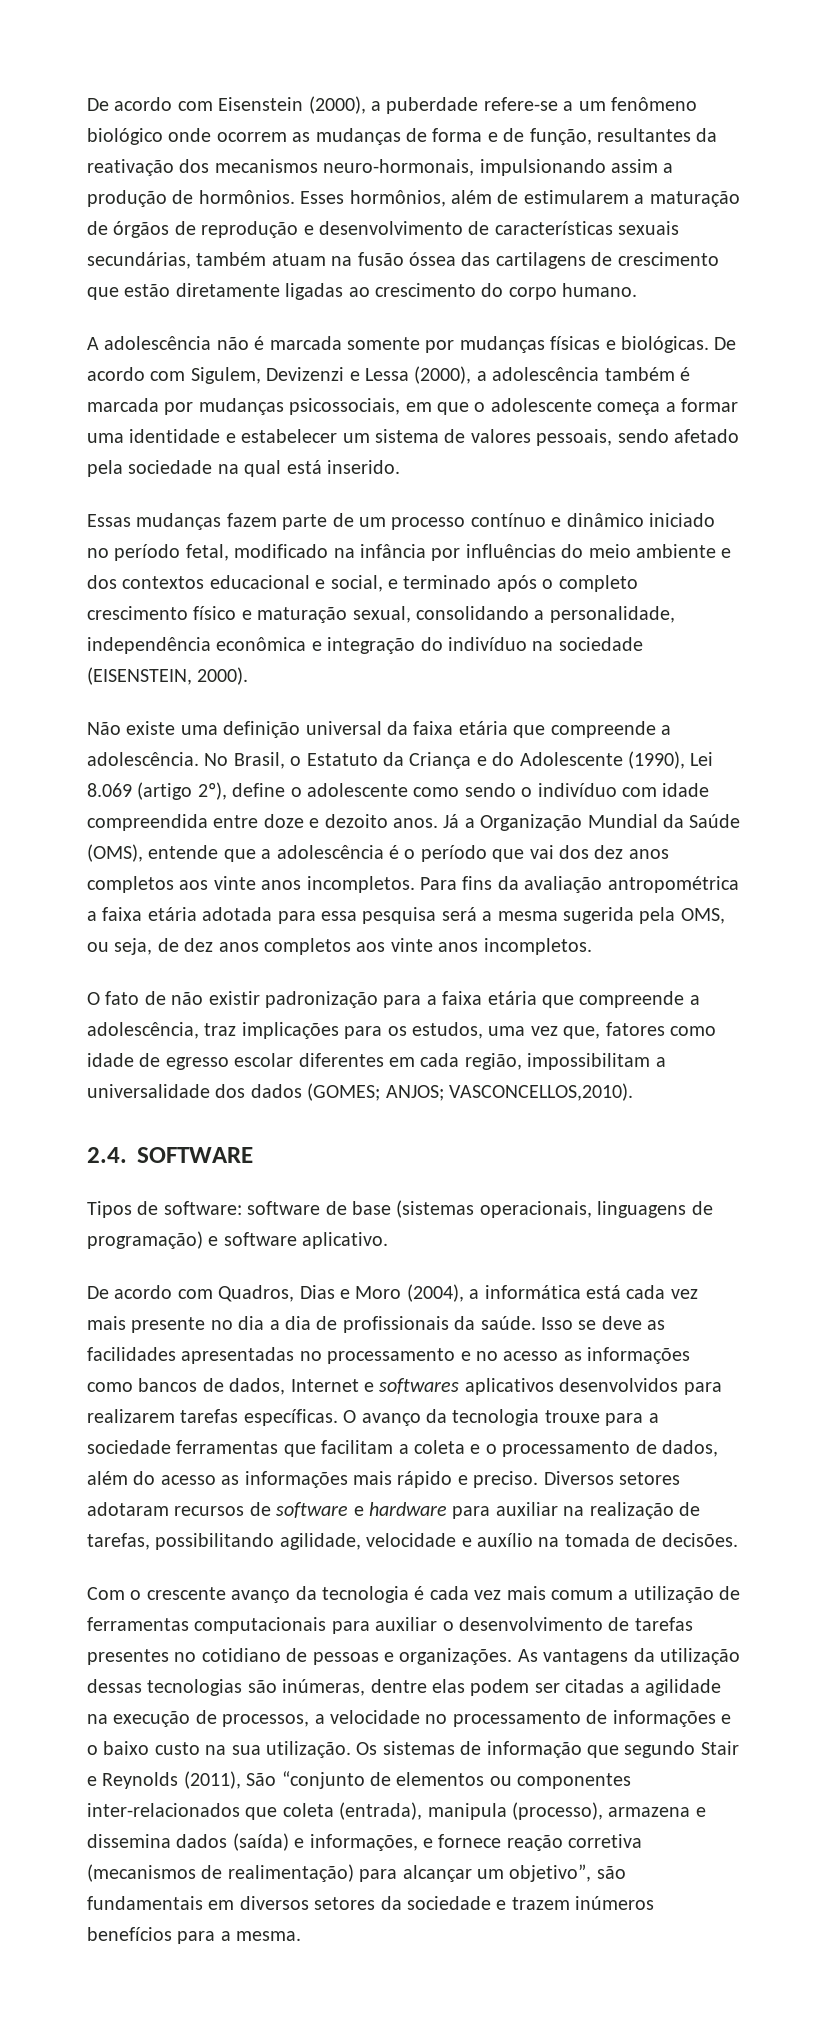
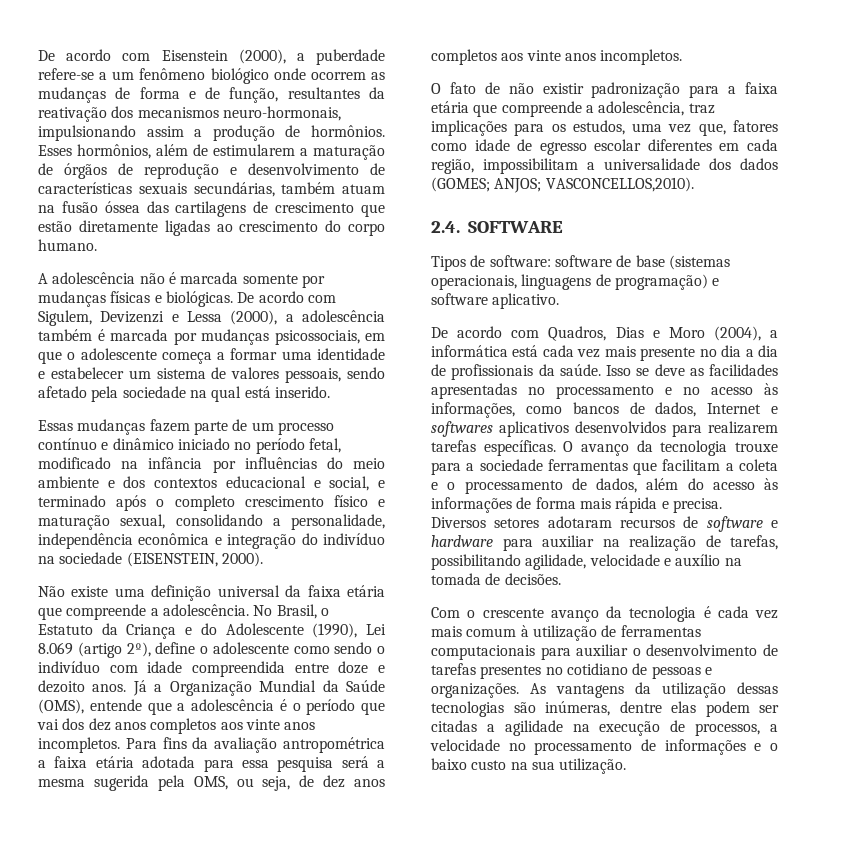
[563,1347,691,1364] as informações -> [764,383,778,395] [431,402,515,418] às informações,
[221,1471,539,1488] as informações mais rápido e preciso. -> [764,478,778,490] [431,497,722,513] às informações de forma mais rápida e precisa.
[618,1590,629,1600] a -> [520,625,529,637] à
[356,1741,739,1758] [87,1771,632,1789] [87,1802,706,1820] [87,1833,643,1851] [87,1864,626,1882] [87,1896,655,1910] [87,1927,302,1944] Os sistemas de informação que segundo Stair e Reynolds (2011), São “conjunto de elementos ou componentes inter-relacionados que coleta (entrada), manipula (processo), armazena e dissemina dados (saída) e informações, e fornece reação corretiva (mecanismos de realimentação) para alcançar um objetivo”, são fundamentais em diversos setores da sociedade e trazem inúmeros benefícios para a mesma. -> (627, 766) none

